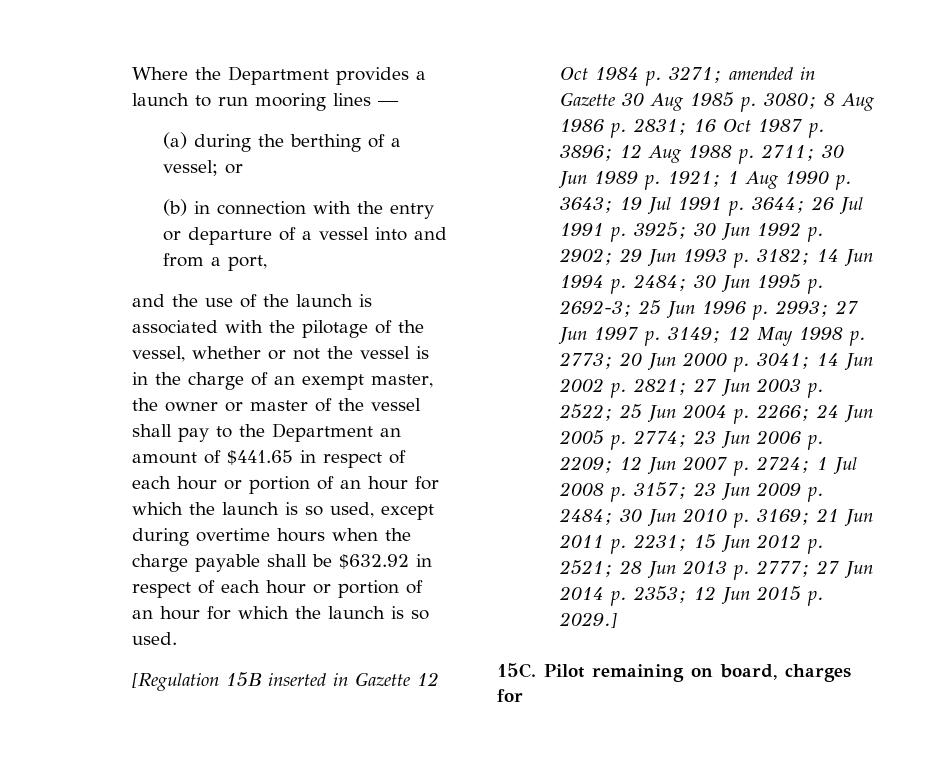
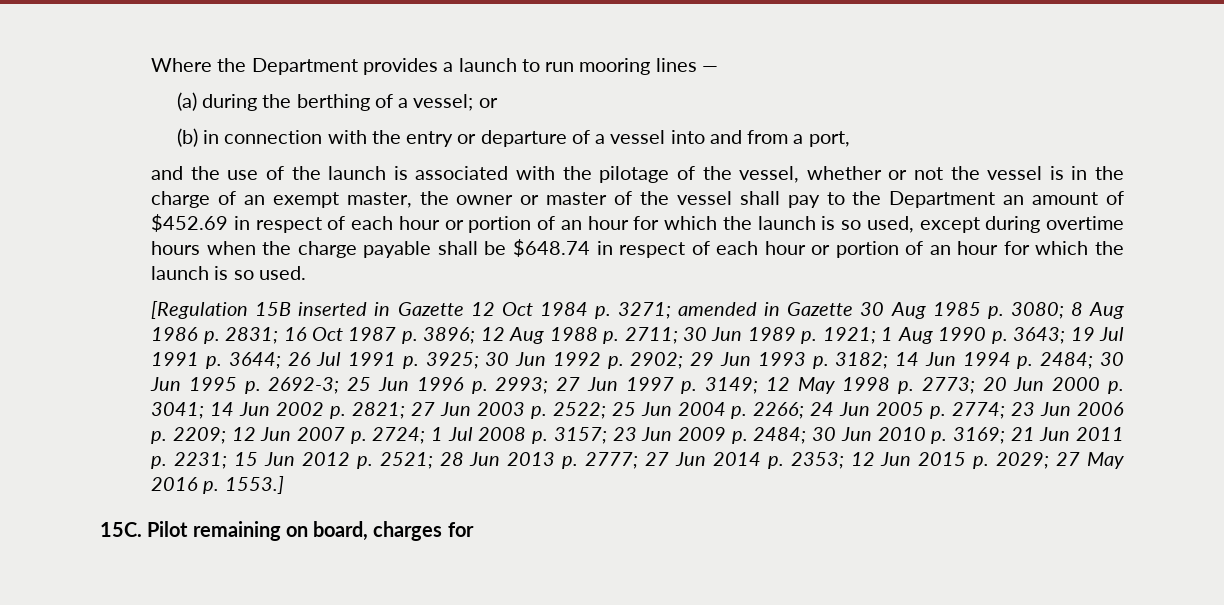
[226,450,293,465] $441.65 -> [151,214,229,232] $452.69
[338,554,409,569] $632.92 -> [512,239,590,257] $648.74
[558,612,617,628] 2029.] -> [996,452,1124,469] [151,476,284,494] 2029; 27 May 2016 p. 1553.]

